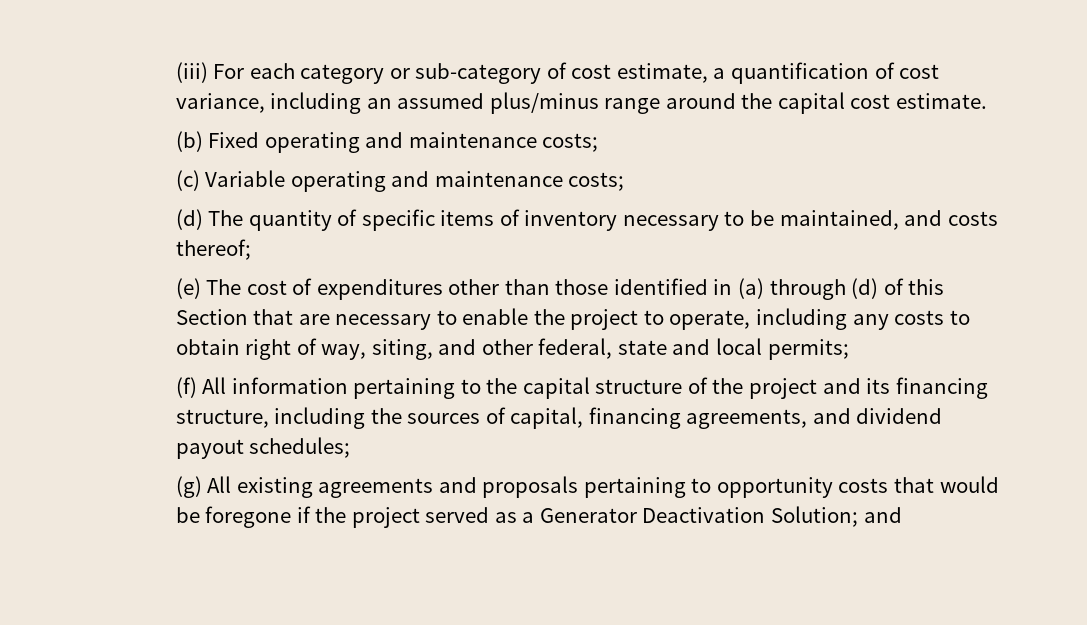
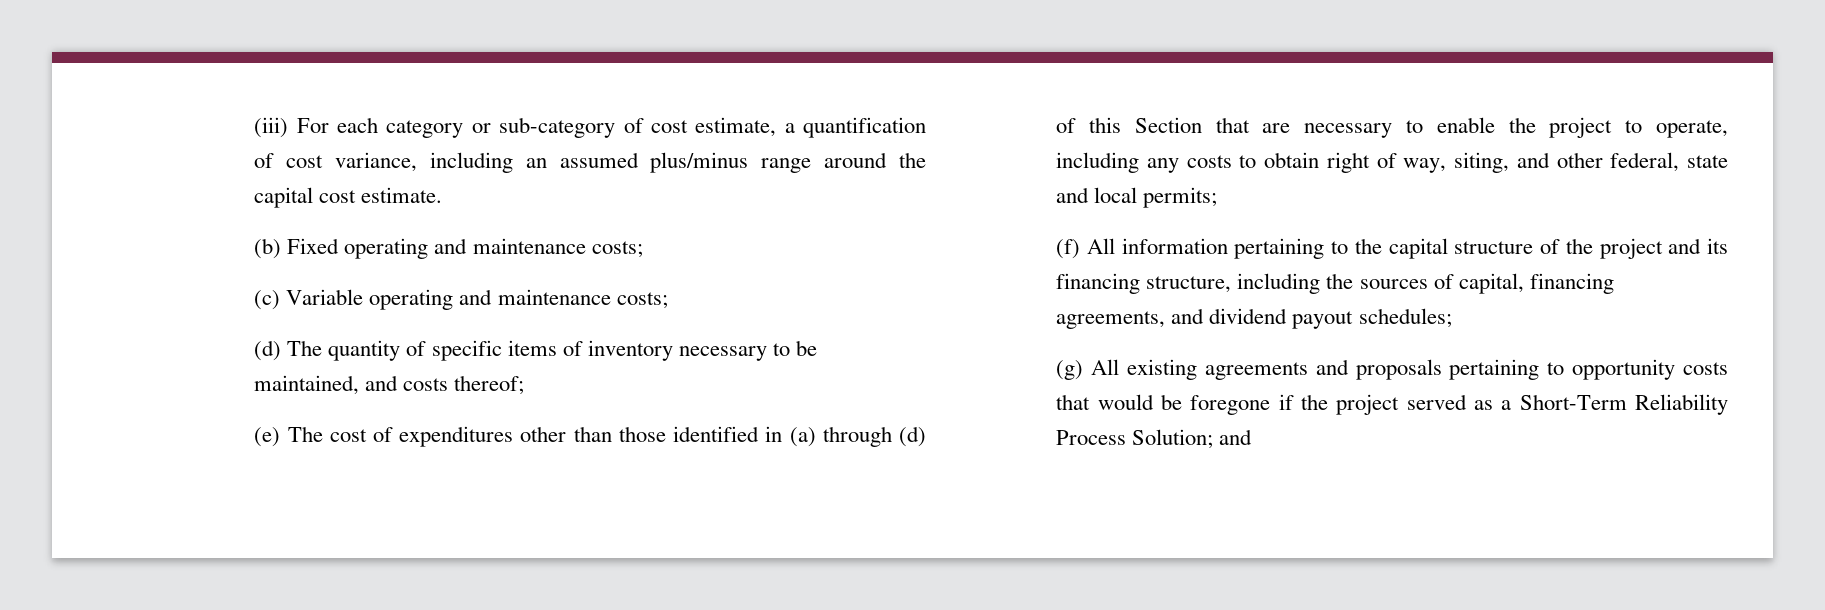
[539,507,766,523] Generator Deactivation -> [1519,394,1728,415] [1056,430,1127,445] Short-Term Reliability Process

